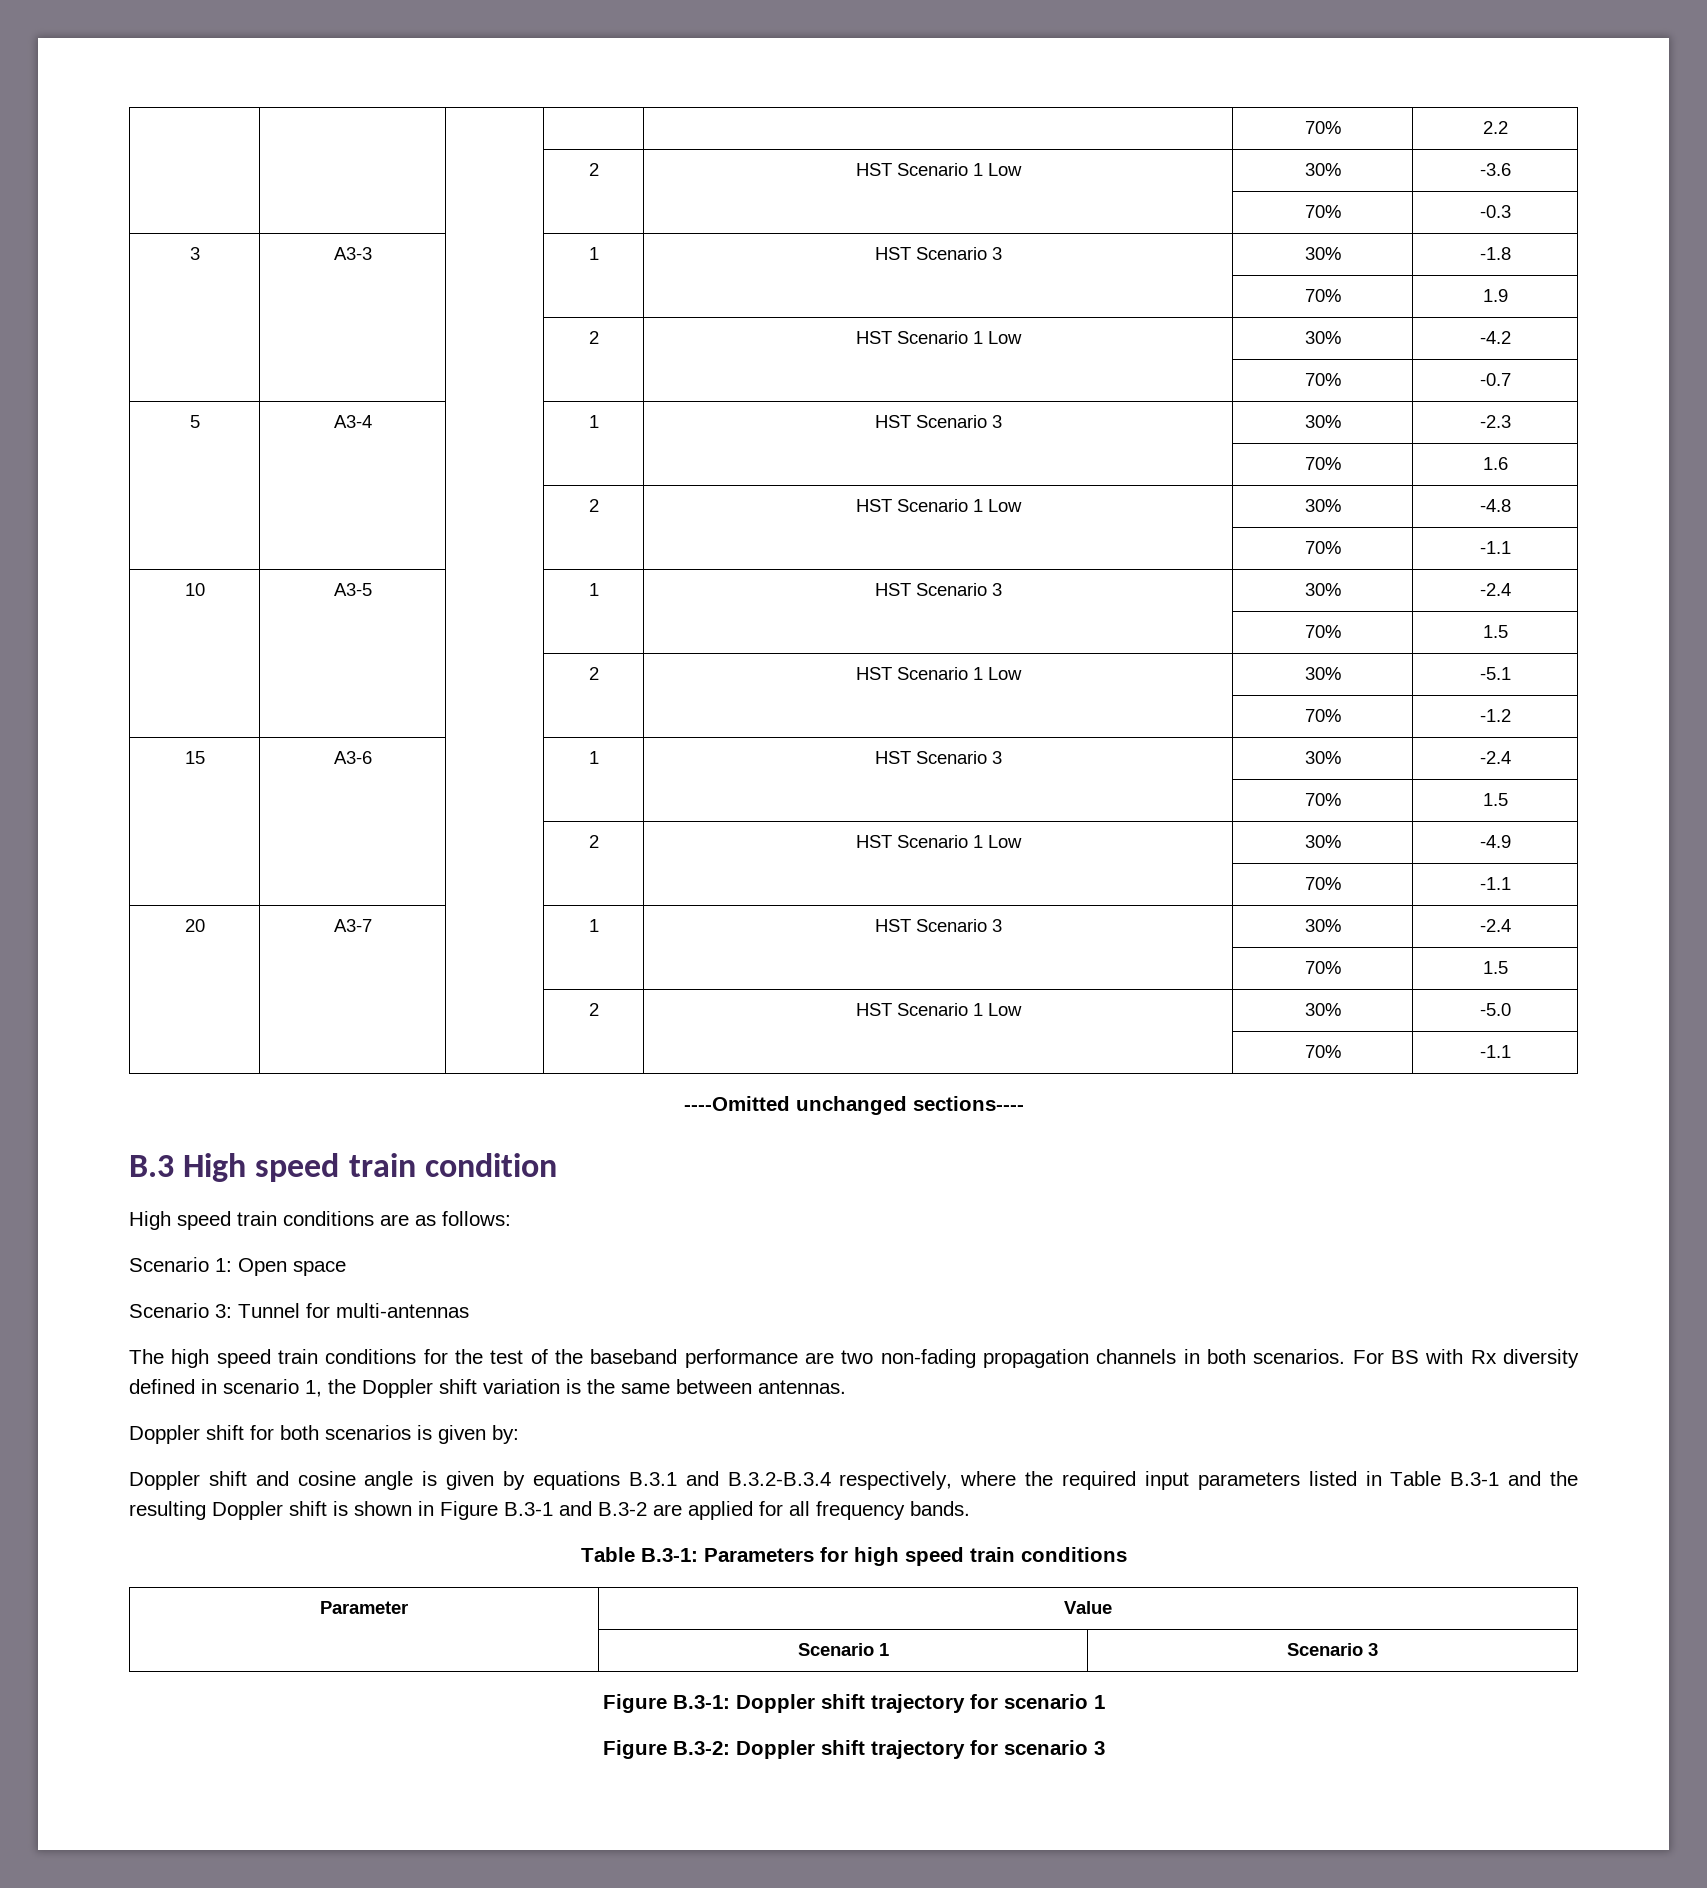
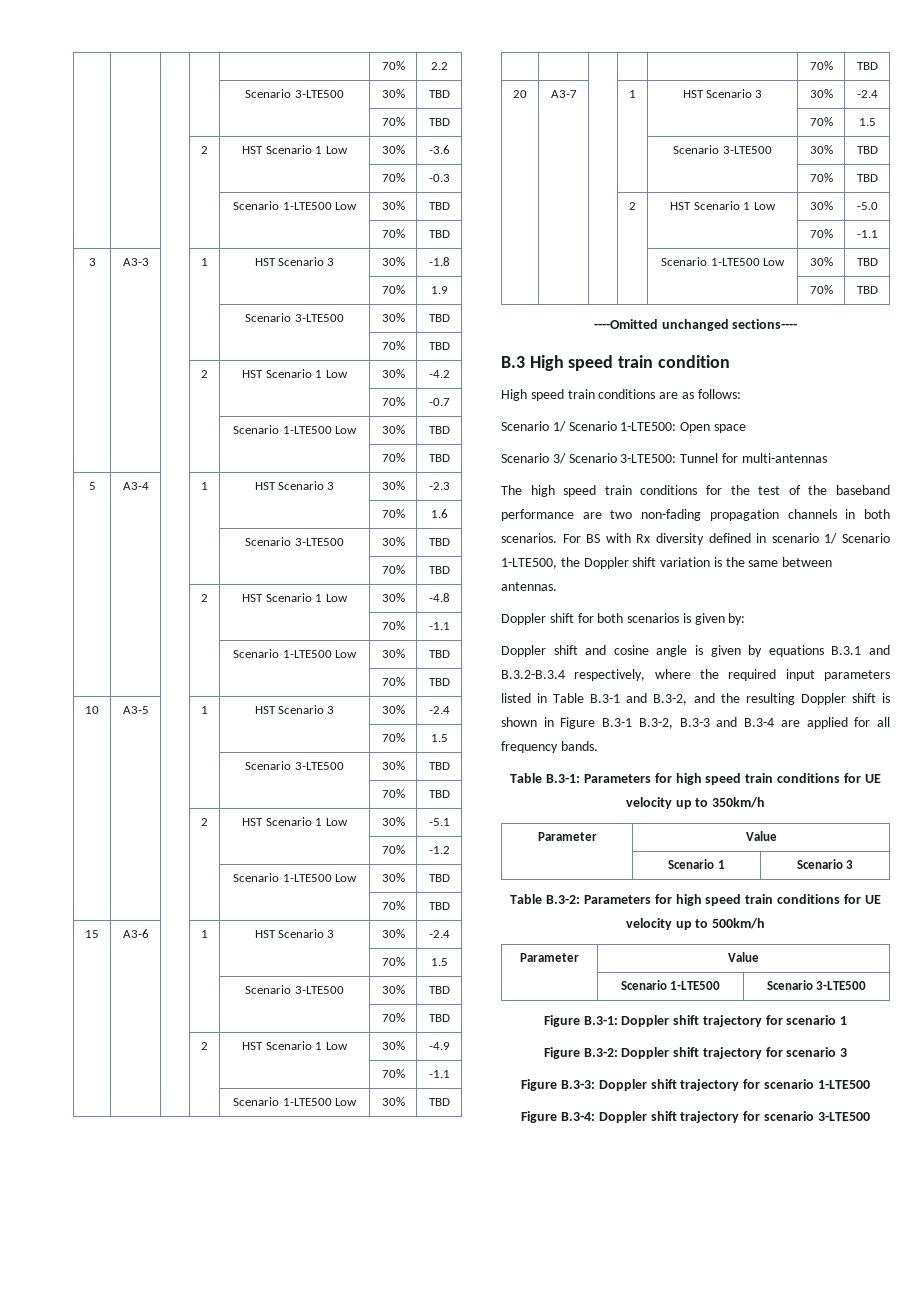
(1508, 127) none -> [245,89,344,98] [381,89,405,98] [428,90,450,98] [381,117,405,126] [428,118,450,126] // | | | | Scenario 3-LTE500 | 30% | TBD // | | | | | 70% | TBD
(1511, 211) none -> [233,201,357,210] [381,201,405,210] [428,202,450,210] [381,229,405,238] [428,230,450,238] // | | | | Scenario 1-LTE500 Low | 30% | TBD // | | | | | 70% | TBD
(1508, 295) none -> [245,313,344,322] [381,313,405,322] [428,314,450,322] [381,341,405,350] [428,342,450,350] // | | | | Scenario 3-LTE500 | 30% | TBD // | | | | | 70% | TBD
(1511, 379) none -> [233,425,357,434] [381,425,405,434] [428,426,450,434] [381,453,405,462] [428,454,450,462] // | | | | Scenario 1-LTE500 Low | 30% | TBD // | | | | | 70% | TBD
(1508, 463) none -> [245,537,344,546] [381,537,405,546] [428,538,450,546] [381,565,405,574] [428,566,450,574] // | | | | Scenario 3-LTE500 | 30% | TBD // | | | | | 70% | TBD
(1511, 547) none -> [233,649,357,658] [381,649,405,658] [428,650,450,658] [381,677,405,686] [428,678,450,686] // | | | | Scenario 1-LTE500 Low | 30% | TBD // | | | | | 70% | TBD
(1508, 631) none -> [245,761,344,770] [381,761,405,770] [428,762,450,770] [381,789,405,798] [428,790,450,798] // | | | | Scenario 3-LTE500 | 30% | TBD // | | | | | 70% | TBD
(1511, 715) none -> [233,873,357,882] [381,873,405,882] [428,874,450,882] [381,901,405,910] [428,902,450,910] // | | | | Scenario 1-LTE500 Low | 30% | TBD // | | | | | 70% | TBD
(1508, 799) none -> [245,985,344,994] [381,985,405,994] [428,986,450,994] [381,1013,405,1022] [428,1014,450,1022] // | | | | Scenario 3-LTE500 | 30% | TBD // | | | | | 70% | TBD
(1511, 883) none -> [233,1097,357,1106] [381,1097,405,1106] [428,1098,450,1106] [809,61,833,70] [856,62,878,70] // | | | | Scenario 1-LTE500 Low | 30% | TBD // | | | | | 70% | TBD
(1508, 967) none -> [673,145,772,154] [809,145,833,154] [856,146,878,154] [809,173,833,182] [856,174,878,182] // | | | | Scenario 3-LTE500 | 30% | TBD // | | | | | 70% | TBD
(1511, 1051) none -> [661,257,785,266] [809,257,833,266] [856,258,878,266] [809,285,833,294] [856,286,878,294] // | | | | Scenario 1-LTE500 Low | 30% | TBD // | | | | | 70% | TBD
[215,1258,232,1272] 1: -> [552,421,677,432] 1/ Scenario 1-LTE500:
[215,1304,232,1318] 3: -> [552,453,677,464] 3/ Scenario 3-LTE500:
[305,1380,322,1397] 1, -> [824,533,890,544] [501,558,557,569] 1/ Scenario 1-LTE500,
(1542, 1478) none -> [653,693,715,705] B.3-2, and
[559,1501,647,1516] and B.3-2 -> [638,717,775,729] B.3-2, B.3-3 and B.3-4
(1127, 1554) none -> [843,773,881,783] [625,797,766,809] for UE velocity up to 350km/h
(1378, 1649) none -> [510,894,881,906] [625,918,766,930] [520,953,579,962] [728,952,759,962] [620,980,721,990] [766,980,867,990] // Table B.3-2: Parameters for high speed train conditions for UE velocity up to 500km/h // Parameter | Value // | Scenario 1-LTE500 | Scenario 3-LTE500
(1105, 1748) none -> [521,1079,870,1091] [521,1111,870,1123] // Figure B.3-3: Doppler shift trajectory for scenario 1-LTE500 // Figure B.3-4: Doppler shift trajectory for scenario 3-LTE500

